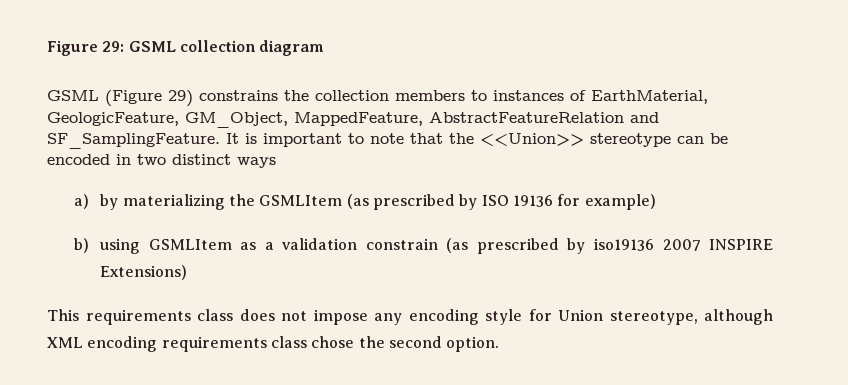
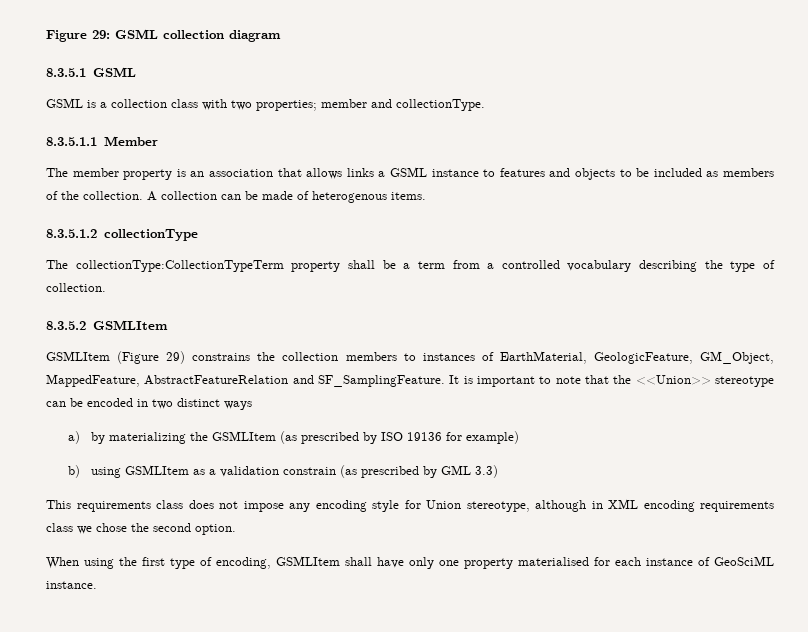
[47,90,99,101] GSML -> [46,67,136,77] [46,98,485,111] [46,136,158,146] [46,167,775,180] [46,191,426,203] [46,229,198,241] [46,260,775,272] [46,283,106,292] [46,320,168,330] [46,351,110,361] 8.3.5.1 GSML // GSML is a collection class with two properties; member and collectionType. // 8.3.5.1.1 Member // The member property is an association that allows links a GSML instance to features and objects to be included as members of the collection. A collection can be made of heterogenous items. // 8.3.5.1.2 collectionType // The collectionType:CollectionTypeTerm property shall be a term from a controlled vocabulary describing the type of collection. // 8.3.5.2 GSMLItem // GSMLItem
[593,238,774,251] [100,265,188,280] iso19136 2007 INSPIRE Extensions) -> [440,465,498,478] GML 3.3)
(773, 317) none -> [591,501,603,509] in
(307, 342) none -> [77,526,92,534] we
(500, 344) none -> [46,556,774,569] [46,581,97,589] // When using the first type of encoding, GSMLItem shall have only one property materialised for each instance of GeoSciML instance.

